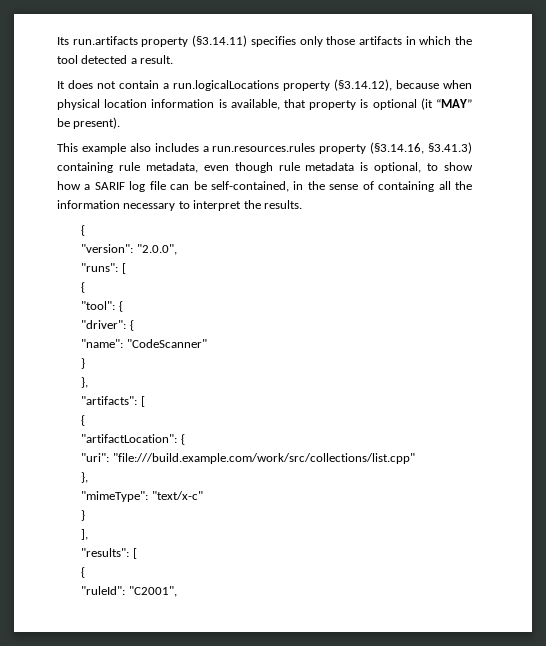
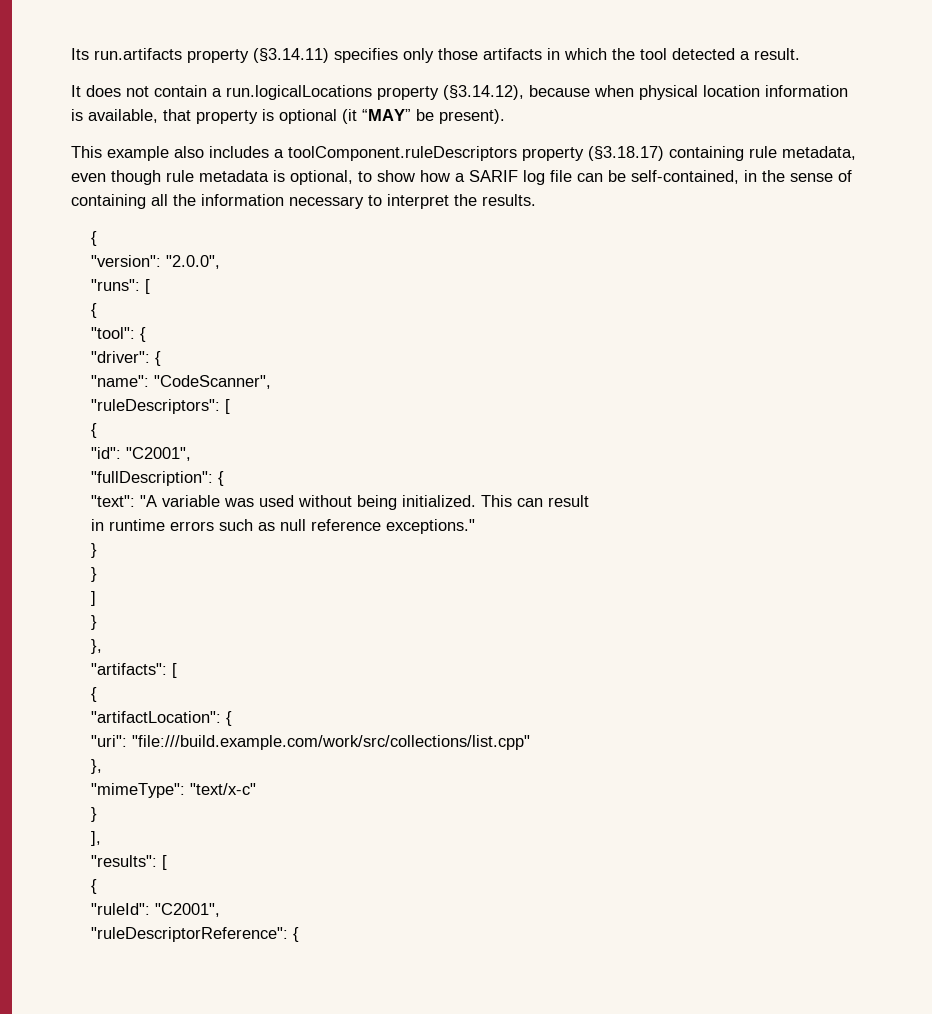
[212,142,472,154] run.resources.rules property (§3.14.16, §3.41.3) -> [288,146,664,161] toolComponent.ruleDescriptors property (§3.18.17)
[126,339,207,348] "CodeScanner" -> [153,375,271,389] [90,399,230,414] [90,423,97,438] [90,447,191,461] [90,471,224,486] [90,495,589,510] [90,519,475,534] [90,543,97,558] [90,567,97,582] [90,591,96,606] "CodeScanner", // "ruleDescriptors": [ // { // "id": "C2001", // "fullDescription": { // "text": "A variable was used without being initialized. This can result // in runtime errors such as null reference exceptions." // } // } // ]
(177, 591) none -> [90,927,299,942] // "ruleDescriptorReference": {

